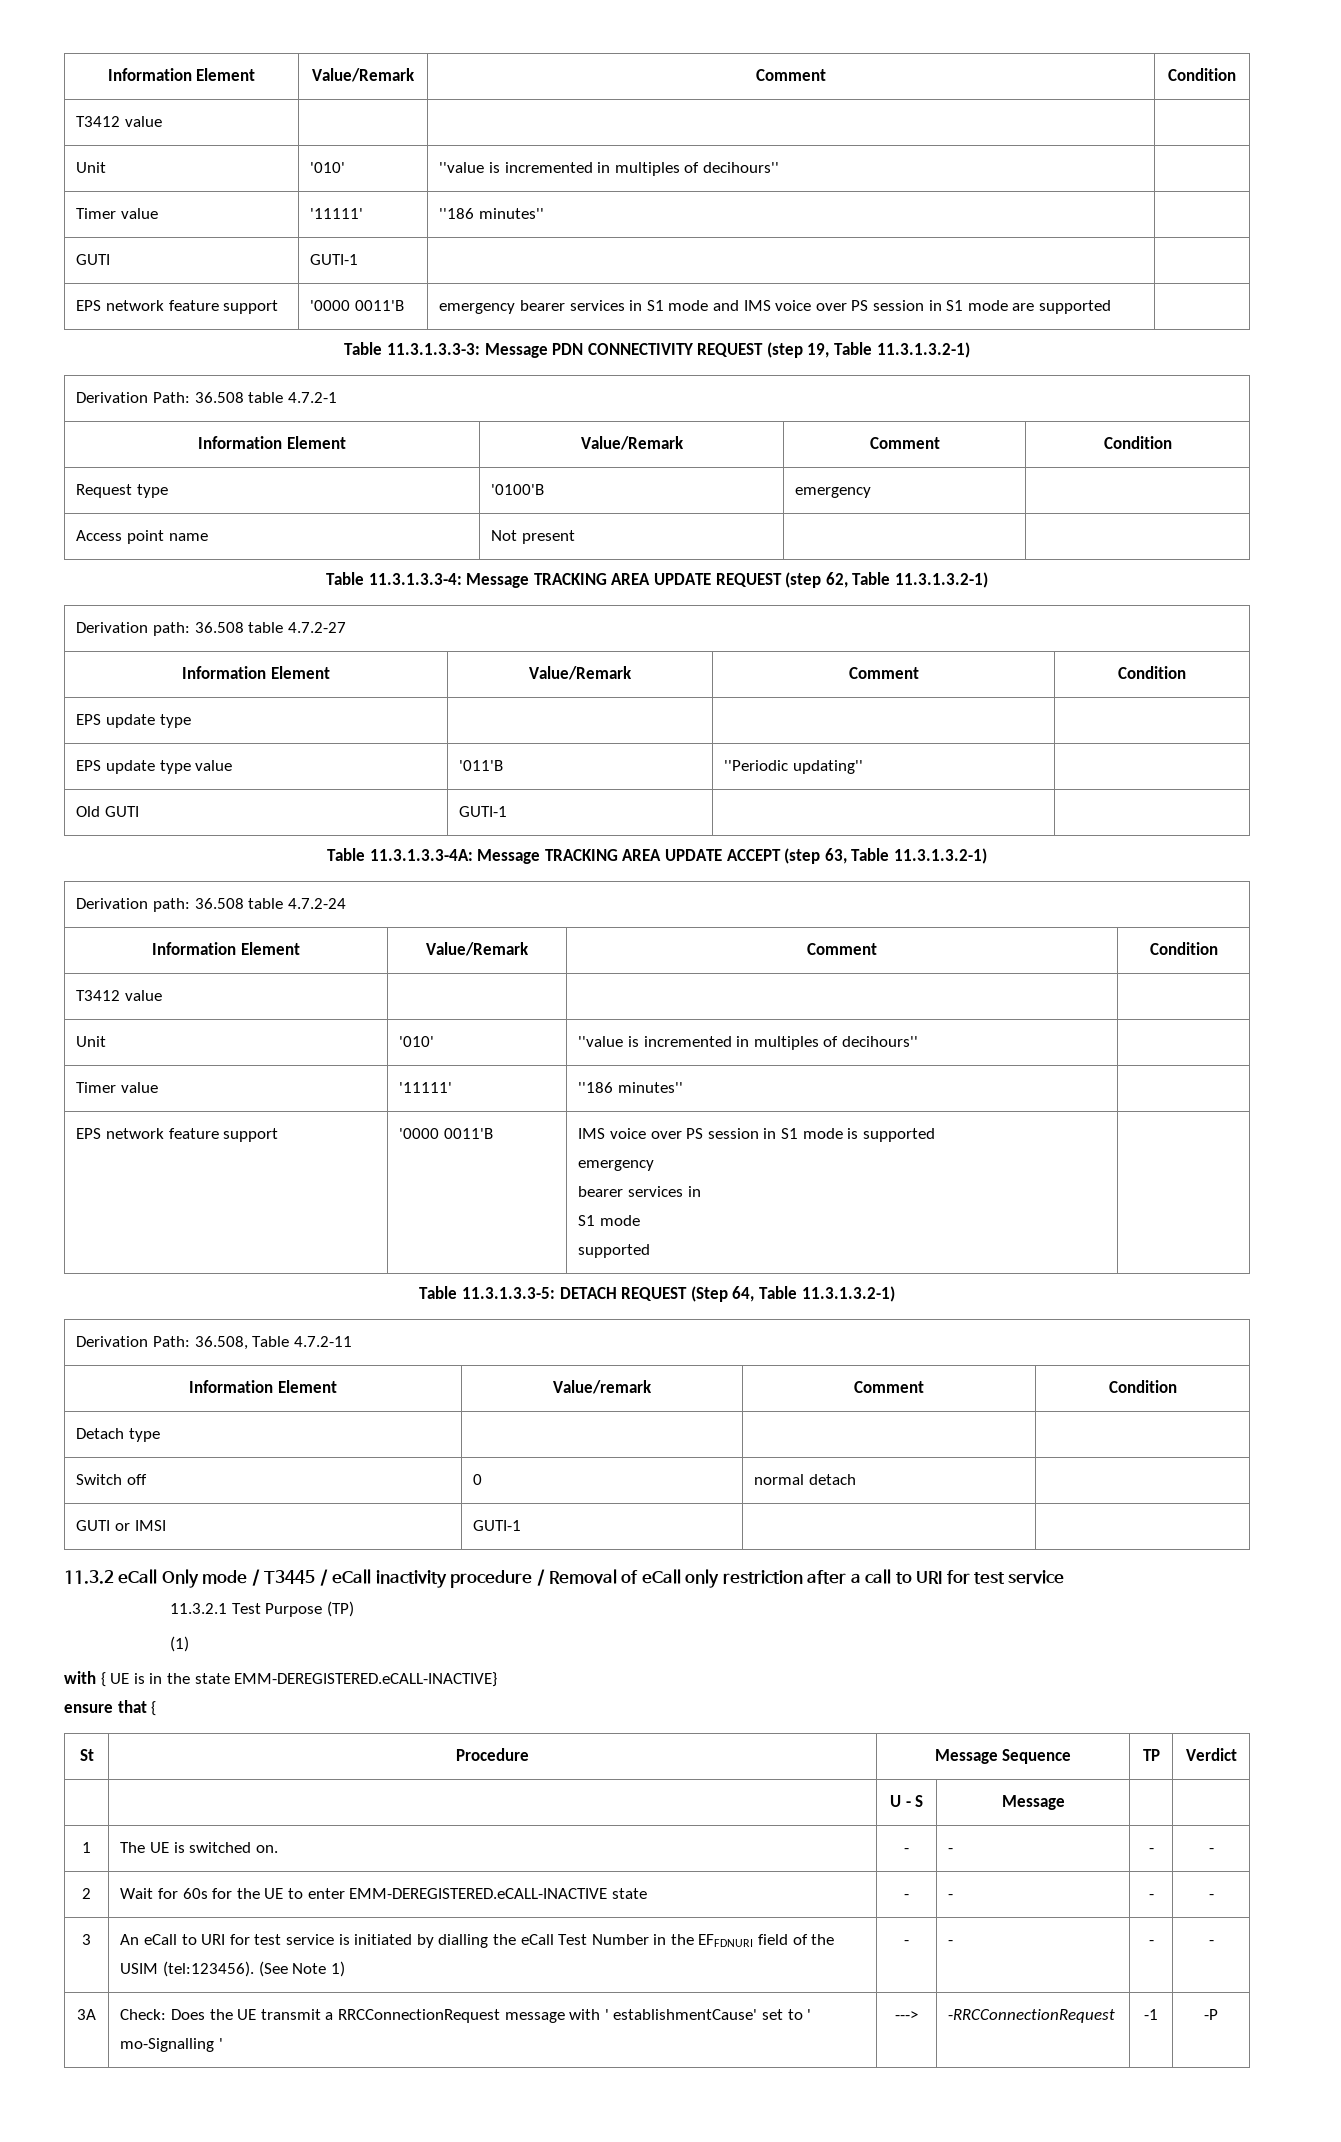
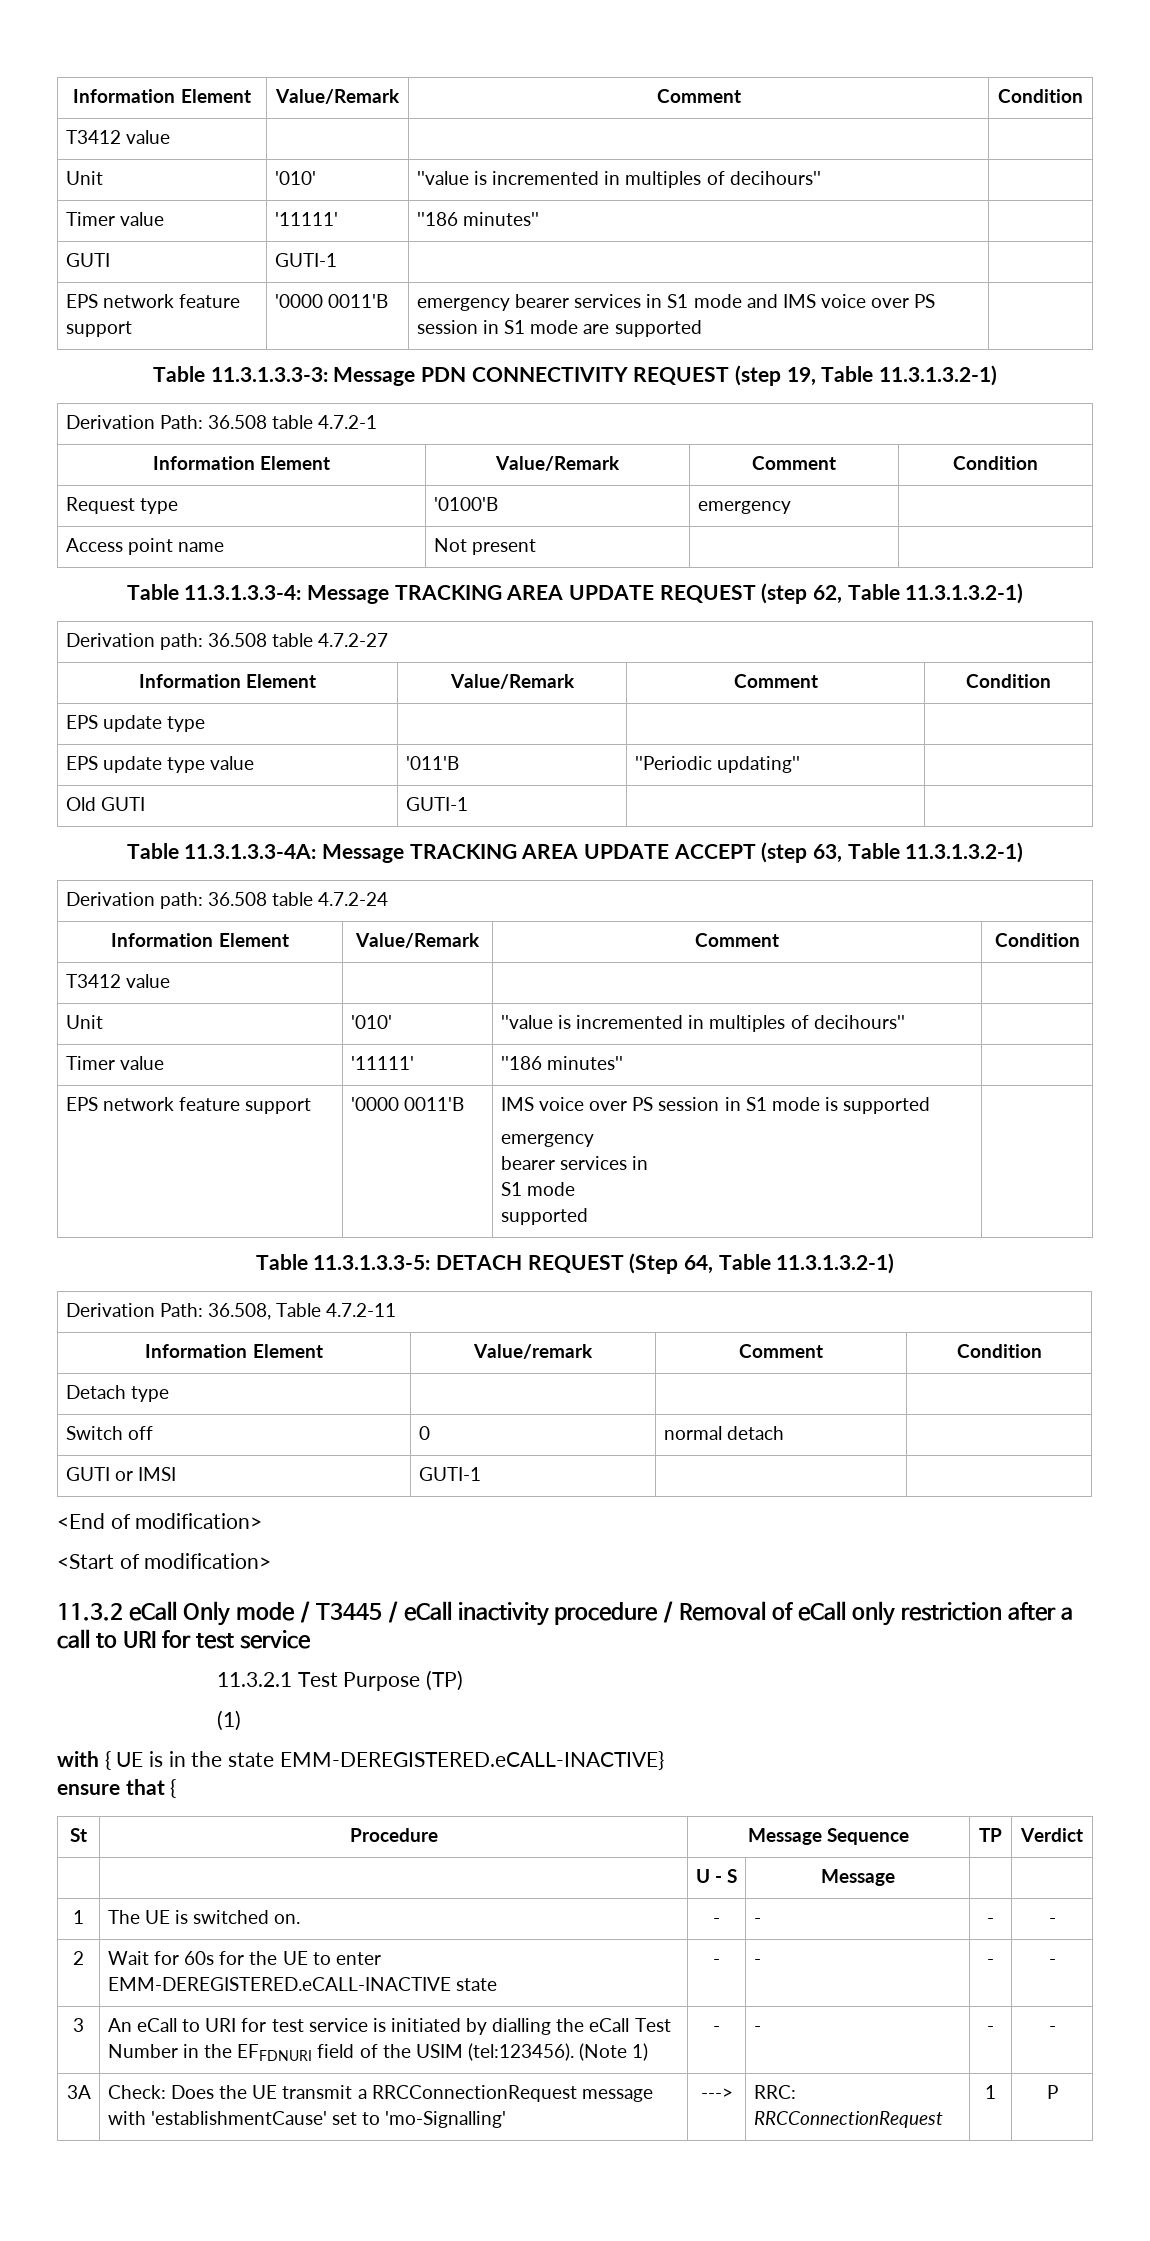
(522, 1525) none -> [57,1513,263,1529] [57,1553,272,1569] // <End of modification> // <Start of modification>
[258,1961,327,1977] (See Note -> [579,2043,628,2061] (Note
[604,2009,812,2020] [120,2038,224,2052] [895,2011,918,2020] [948,2009,1116,2023] [1144,2009,1158,2020] [1204,2009,1218,2020] ' establishmentCause' set to ' mo-Signalling ' | ---> | -RRCConnectionRequest | -1 | -P -> [150,2111,507,2128] [700,2088,733,2099] [753,2085,796,2099] [753,2111,943,2128] [985,2085,996,2099] [1046,2085,1058,2099] 'establishmentCause' set to 'mo-Signalling' | ---> | RRC: RRCConnectionRequest | 1 | P

